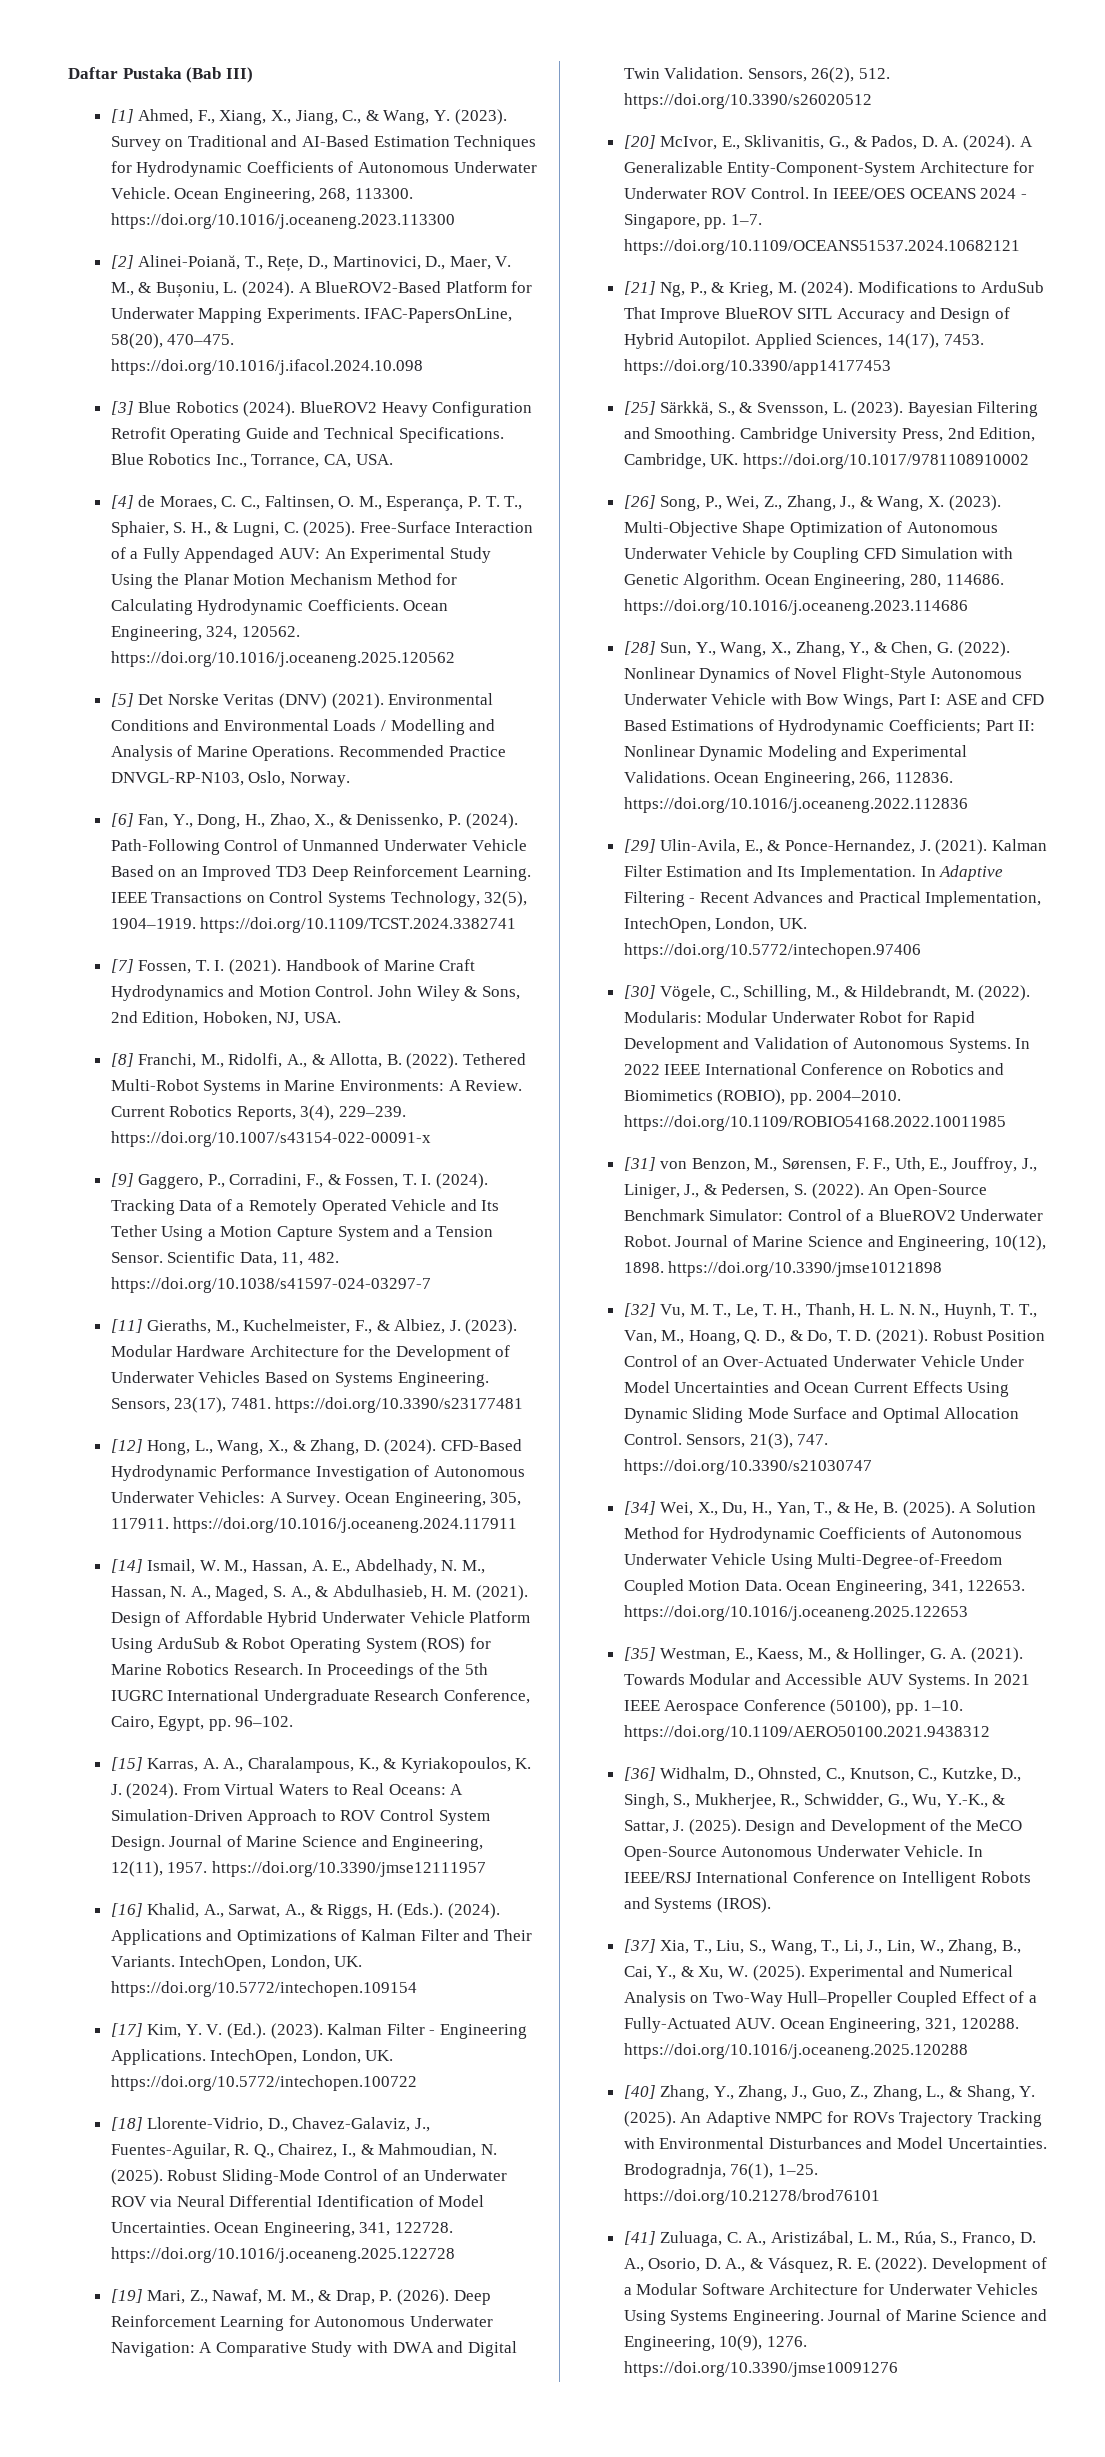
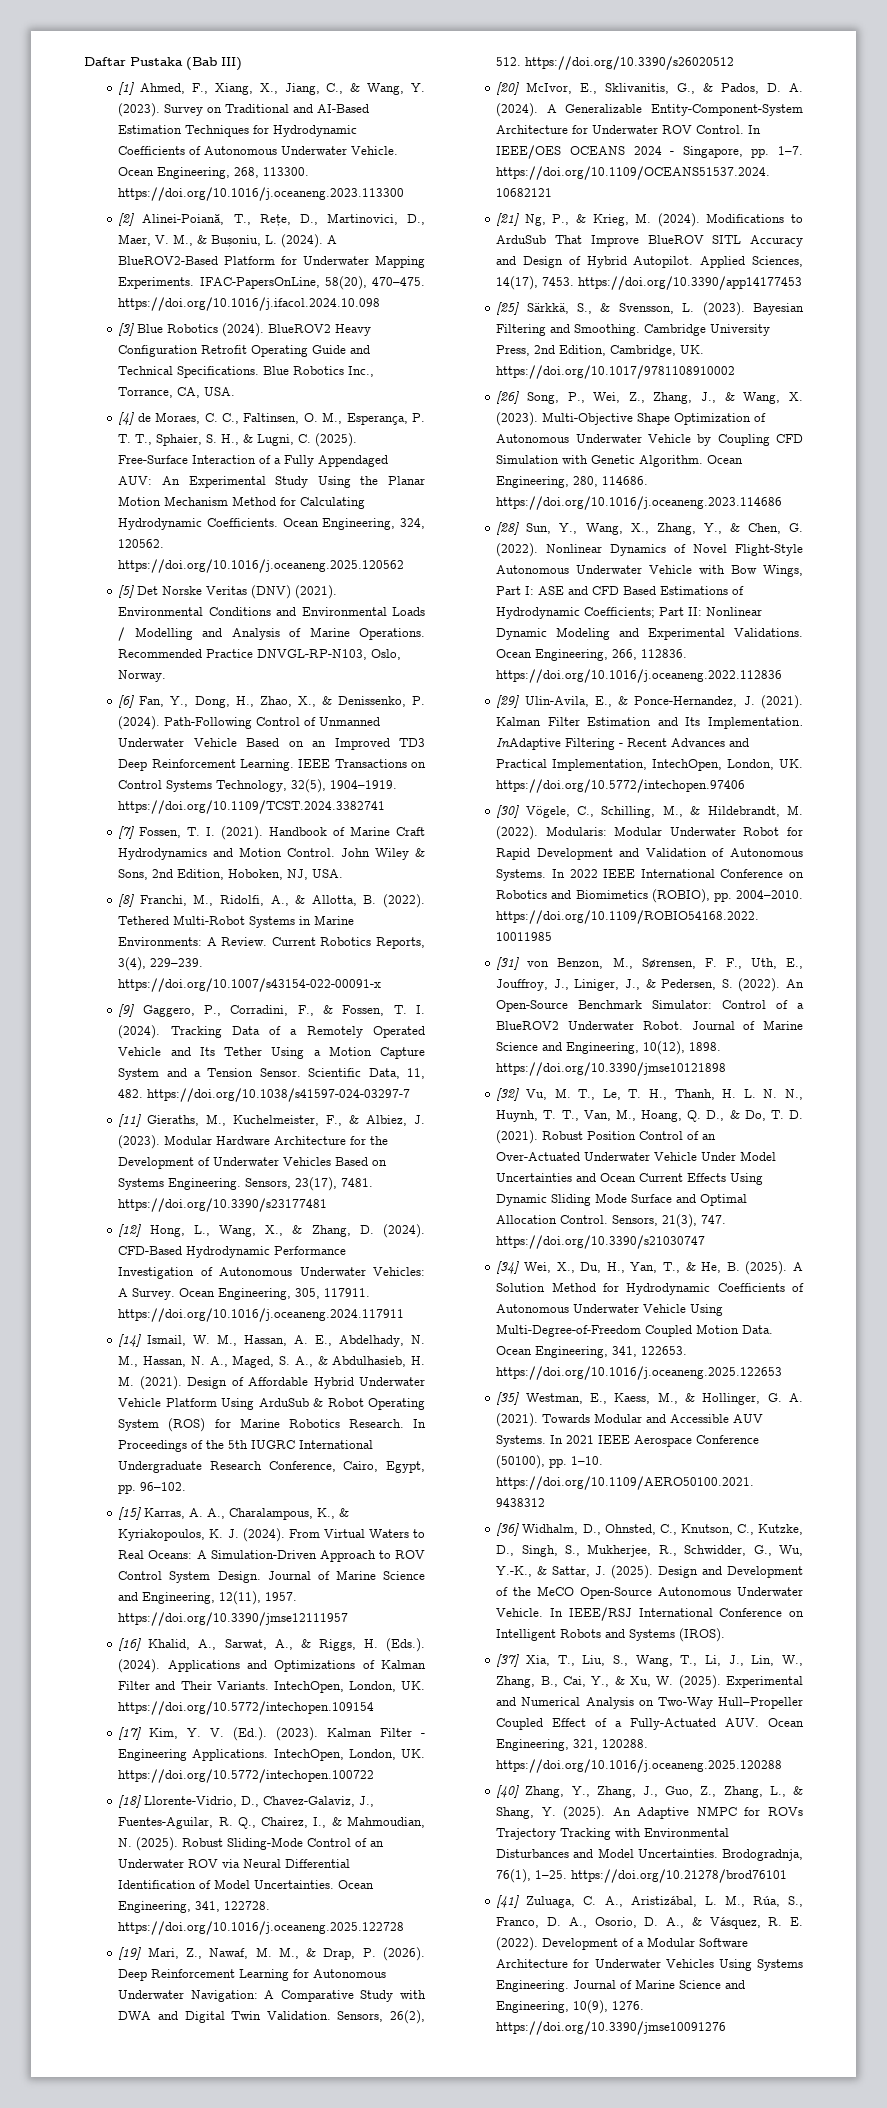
[920,865,1004,881] In Adaptive -> [496,738,562,750] InAdaptive

